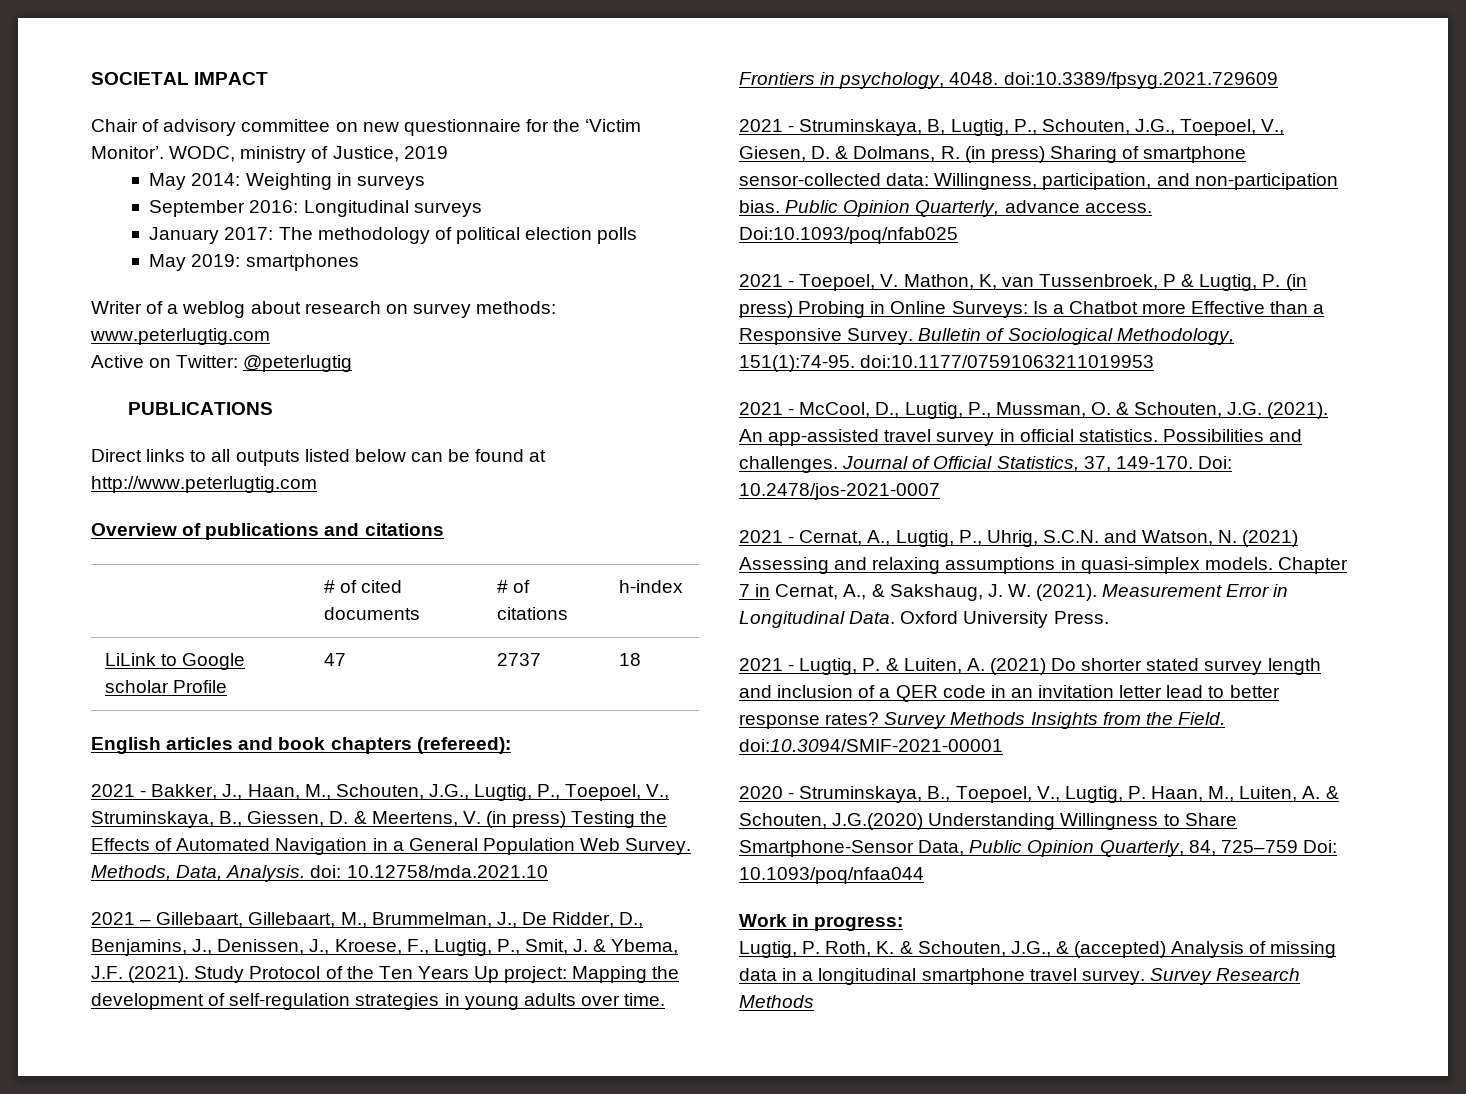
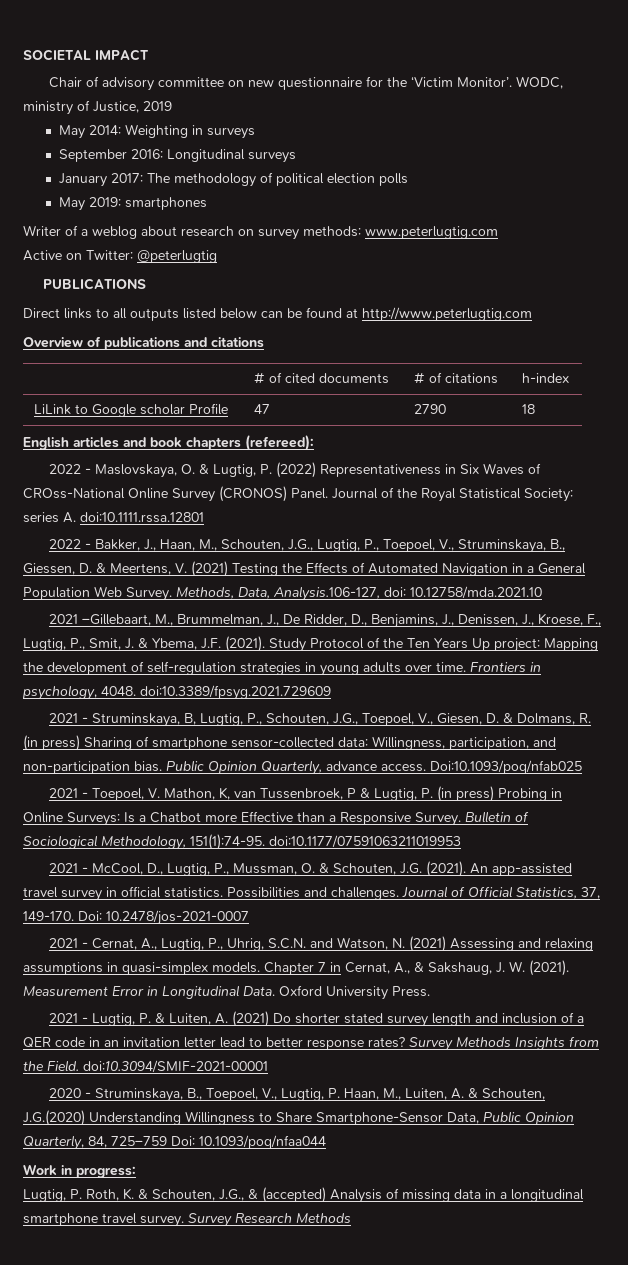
[496,653,541,666] 2737 -> [413,404,446,414] 2790
[91,784,135,797] 2021 -> [49,462,542,478] [23,486,573,502] [23,512,204,523] [49,539,82,549] 2022 - Maslovskaya, O. & Lugtig, P. (2022) Representativeness in Six Waves of CROss-National Online Survey (CRONOS) Panel. Journal of the Royal Statistical Society: series A. doi:10.1111.rssa.12801 // 2022
[485,811,567,828] (in press) -> [191,561,228,577] (2021)
[226,865,306,882] Analysis. -> [273,586,380,601] Analysis.106-127,
[140,912,336,928] – Gillebaart, Gillebaart, -> [82,614,152,626] –Gillebaart,

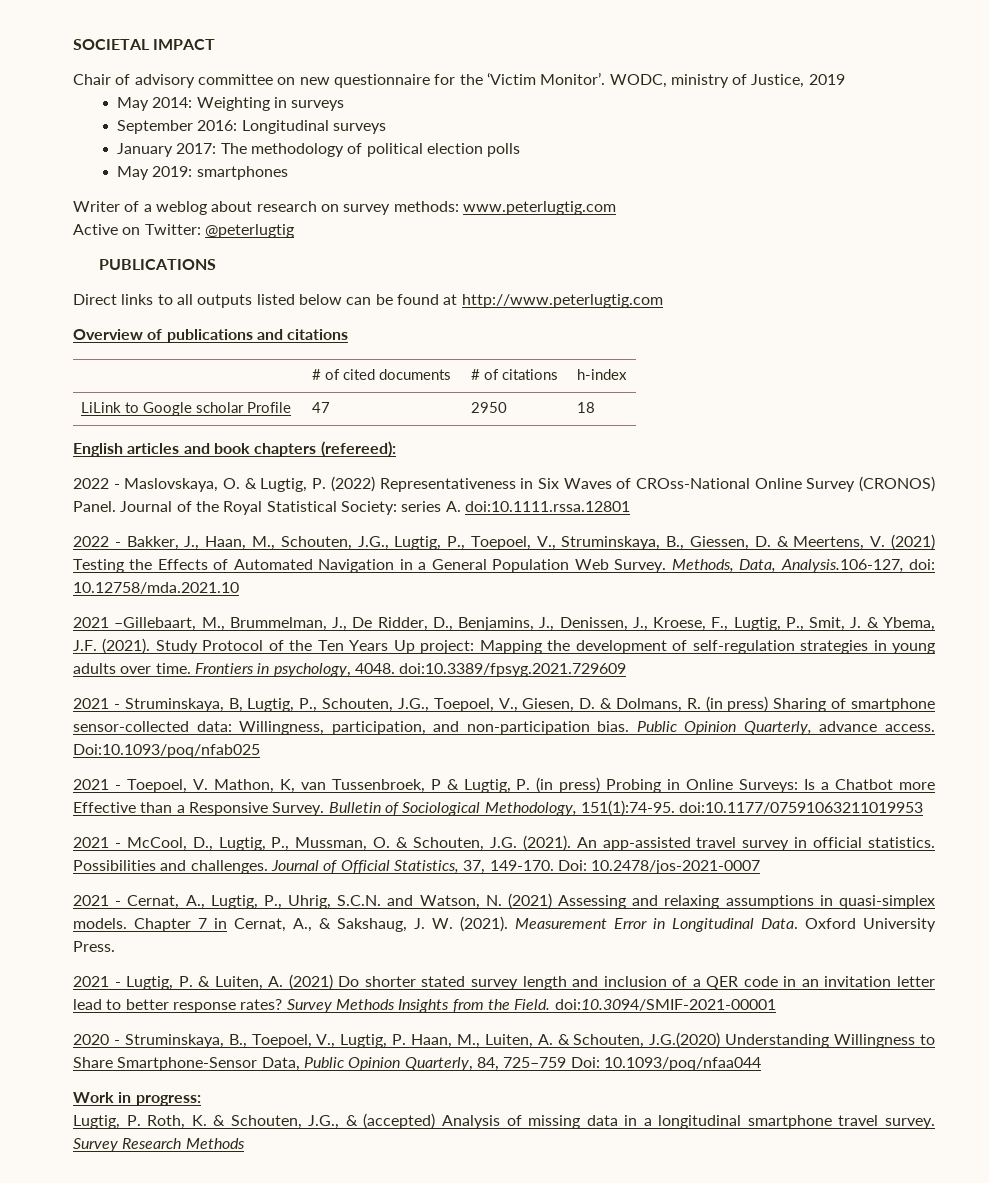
[413,404,446,414] 2790 -> [470,402,507,413] 2950

